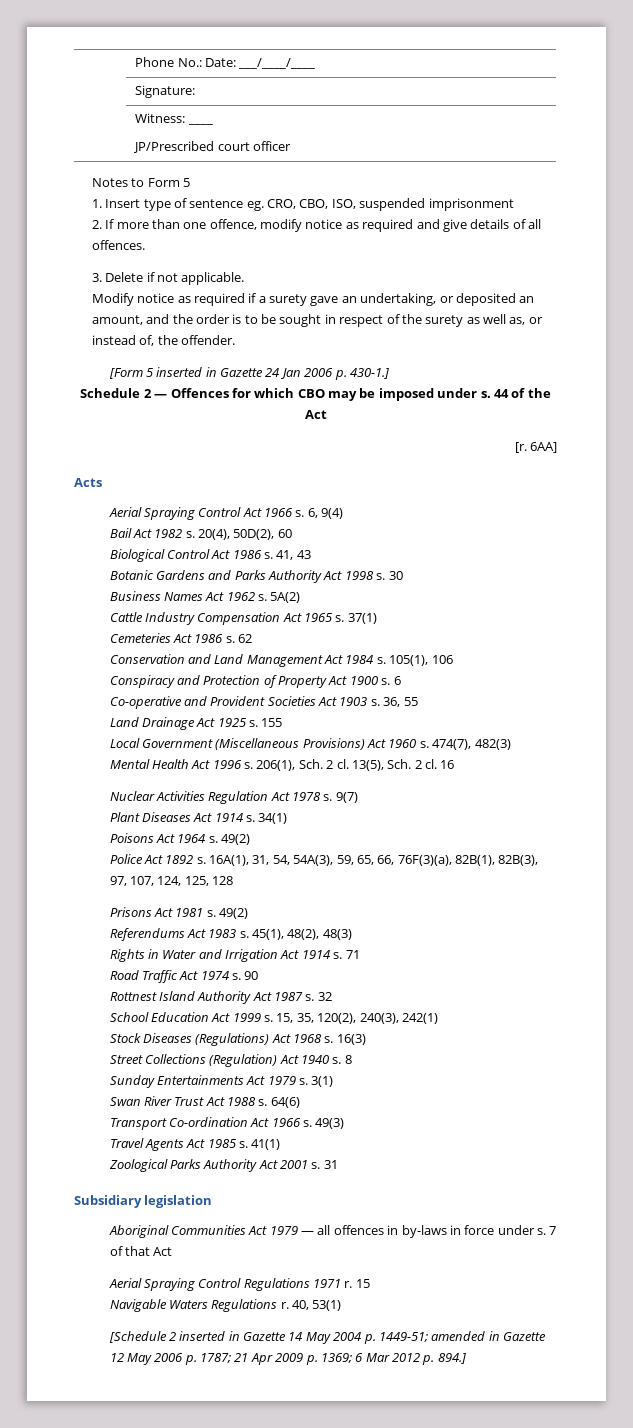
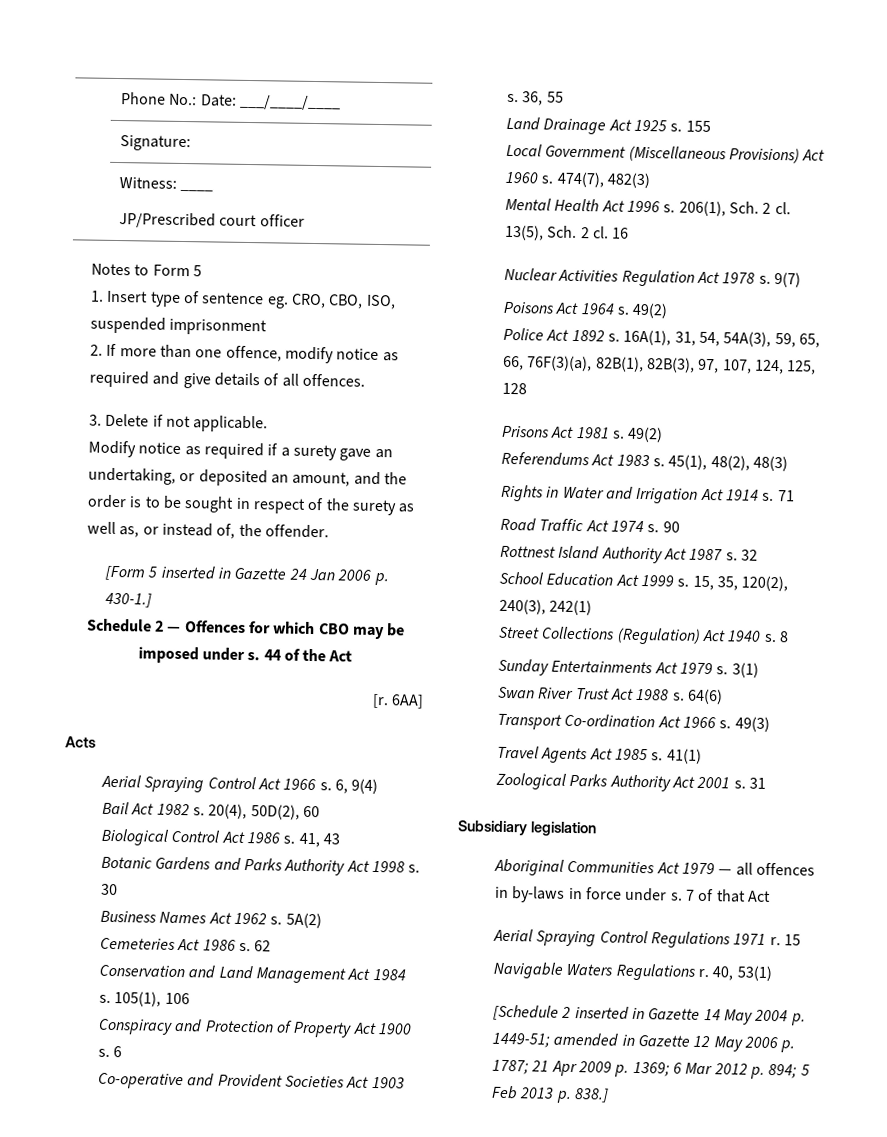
[109,612,377,625] // Cattle Industry Compensation Act 1965 s. 37(1) -> (322, 920) none
[109,812,288,824] // Plant Diseases Act 1914 s. 34(1) -> (801, 279) none
[109,1033,366,1046] // Stock Diseases (Regulations) Act 1968 s. 16(3) -> (593, 607) none
[437,1353,466,1364] 894.] -> [768,1063,810,1079] [491,1085,609,1103] 894; 5 Feb 2013 p. 838.]

